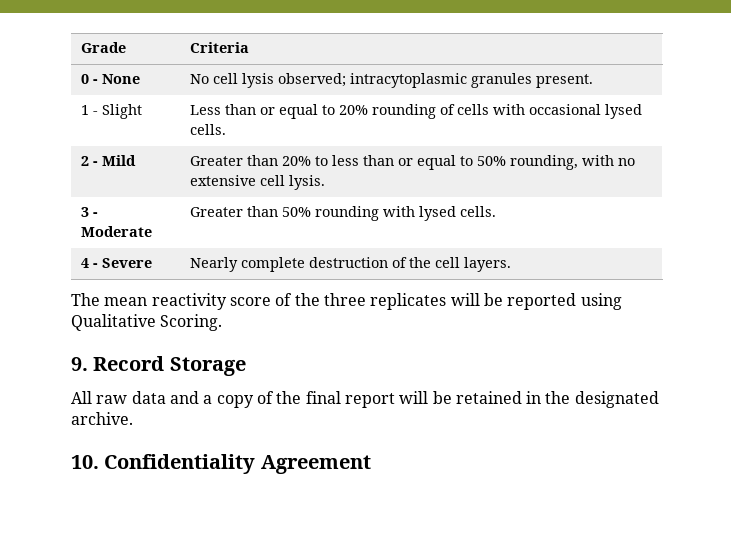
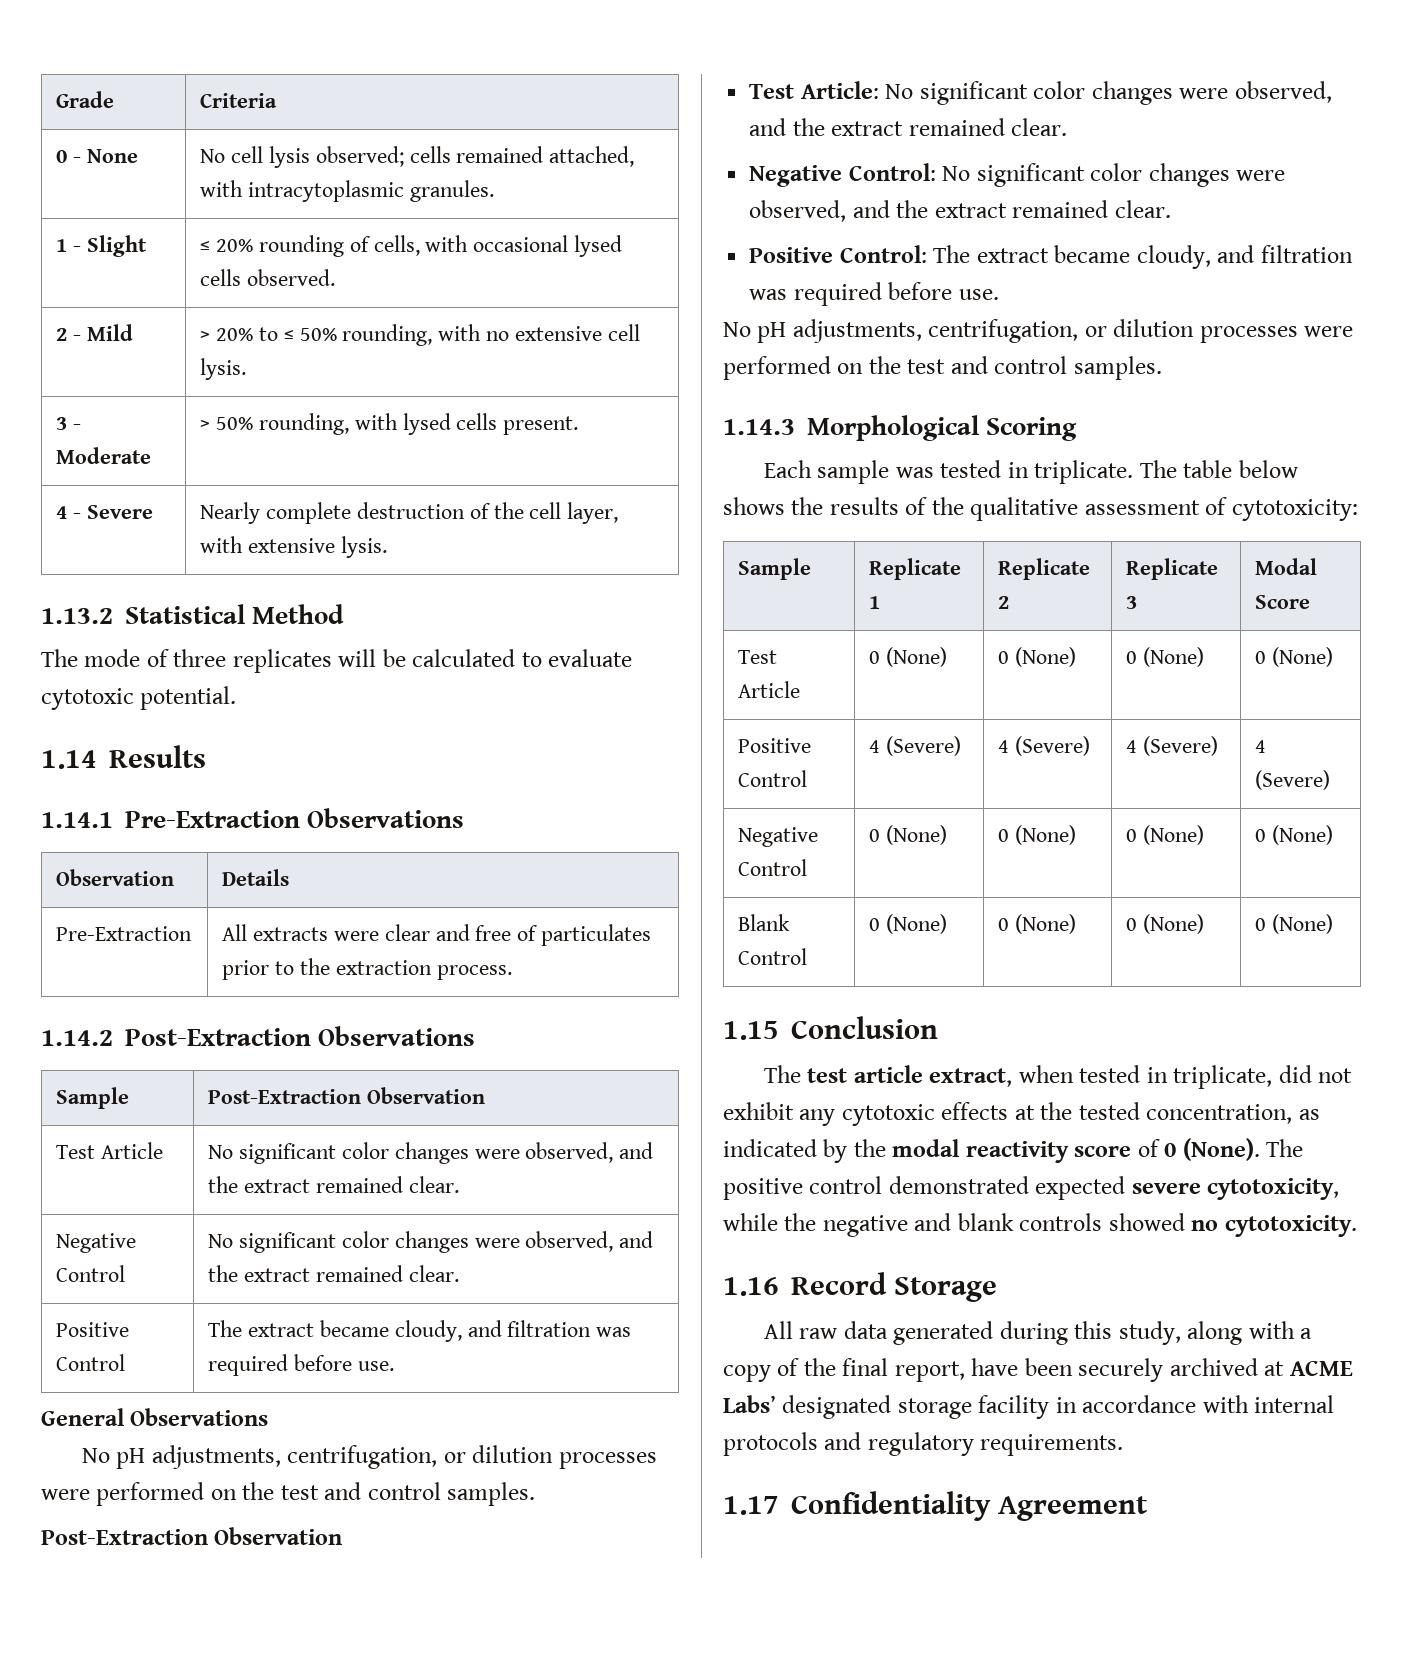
[350,73,594,88] [81,104,143,119] [190,104,336,119] intracytoplasmic granules present. // 1 - Slight | Less than or equal to -> [409,146,635,167] [200,180,494,202] [56,235,147,257] [200,241,211,252] cells remained attached, with intracytoplasmic granules. // 1 - Slight | ≤
[457,104,490,115] cells -> [373,235,420,256] cells,
[190,124,227,135] cells. -> [200,269,336,286] cells observed.
[190,155,474,170] Greater than 20% to less than or equal to -> [200,327,294,341] > 20% to ≤
[190,206,497,221] Greater than 50% rounding with lysed cells. -> [200,413,579,435] > 50% rounding, with lysed cells present.
[464,257,512,272] [71,293,622,310] [71,314,223,331] [71,357,88,371] layers. // The mean reactivity score of the three replicates will be reported using Qualitative Scoring. // 9. -> [567,502,619,524] [200,536,387,558] [41,604,345,624] [41,649,633,673] [41,686,237,710] [41,745,206,769] [41,808,465,828] [56,869,175,886] [222,869,290,886] [56,926,193,941] [222,924,651,946] [222,958,512,980] [41,1026,476,1046] [56,1087,130,1109] [208,1087,486,1104] [56,1142,164,1159] [208,1142,654,1164] [208,1176,459,1193] [56,1233,137,1253] [56,1265,126,1282] [208,1231,654,1253] [208,1265,459,1282] [56,1322,130,1337] [56,1354,126,1371] [208,1320,632,1342] [208,1354,394,1376] [41,1408,269,1426] [81,1445,657,1469] [41,1482,536,1506] [41,1527,343,1545] [749,81,1332,105] [749,118,1068,136] [749,163,1286,187] [749,200,1171,222] [749,245,1353,269] [749,282,999,306] [723,319,1354,343] [723,356,1162,380] [723,415,1078,441] [763,460,1298,484] [723,497,1358,521] [738,558,812,580] [869,558,962,580] [869,596,881,609] [998,558,1091,580] [998,596,1010,609] [1126,558,1219,580] [1126,596,1138,609] [1255,558,1318,575] [1255,595,1311,609] [738,650,778,664] [738,681,801,698] [869,647,948,667] [998,647,1077,667] [1126,647,1205,667] [1255,647,1334,667] [738,738,812,753] [738,770,808,787] [869,736,962,756] [998,736,1091,756] [1126,736,1219,756] [1255,740,1267,753] [1255,770,1331,790] [738,827,819,847] [738,859,808,876] [869,825,948,845] [998,825,1077,845] [1126,825,1205,845] [1255,825,1334,845] [738,914,791,931] [738,948,808,965] [869,914,948,934] [998,914,1077,934] [1126,914,1205,934] [1255,914,1334,934] [723,1016,938,1040] [763,1065,1353,1089] [723,1102,1320,1126] [723,1138,1304,1163] [723,1176,1340,1200] [723,1213,1357,1237] [723,1277,779,1296] layer, with extensive lysis. // 1.13.2 Statistical Method // The mode of three replicates will be calculated to evaluate cytotoxic potential. // 1.14 Results // 1.14.1 Pre-Extraction Observations // Observation | Details // Pre-Extraction | All extracts were clear and free of particulates prior to the extraction process. // 1.14.2 Post-Extraction Observations // Sample | Post-Extraction Observation // Test Article | No significant color changes were observed, and the extract remained clear. // Negative Control | No significant color changes were observed, and the extract remained clear. // Positive Control | The extract became cloudy, and filtration was required before use. // General Observations // No pH adjustments, centrifugation, or dilution processes were performed on the test and control samples. // Post-Extraction Observation // Test Article: No significant color changes were observed, and the extract remained clear. // Negative Control: No significant color changes were observed, and the extract remained clear. // Positive Control: The extract became cloudy, and filtration was required before use. // No pH adjustments, centrifugation, or dilution processes were performed on the test and control samples. // 1.14.3 Morphological Scoring // Each sample was tested in triplicate. The table below shows the results of the qualitative assessment of cytotoxicity: // Sample | Replicate 1 | Replicate 2 | Replicate 3 | Modal Score // Test Article | 0 (None) | 0 (None) | 0 (None) | 0 (None) // Positive Control | 4 (Severe) | 4 (Severe) | 4 (Severe) | 4 (Severe) // Negative Control | 0 (None) | 0 (None) | 0 (None) | 0 (None) // Blank Control | 0 (None) | 0 (None) | 0 (None) | 0 (None) // 1.15 Conclusion // The test article extract, when tested in triplicate, did not exhibit any cytotoxic effects at the tested concentration, as indicated by the modal reactivity score of 0 (None). The positive control demonstrated expected severe cytotoxicity, while the negative and blank controls showed no cytotoxicity. // 1.16
[169,391,199,404] and -> [893,1321,1295,1345] generated during this study, along with
[344,391,659,408] [71,412,133,425] [71,455,99,469] report will be retained in the designated archive. // 10. -> [894,1358,1353,1382] [723,1395,1335,1419] [723,1432,1124,1456] [723,1496,779,1515] report, have been securely archived at ACME Labs’ designated storage facility in accordance with internal protocols and regulatory requirements. // 1.17

